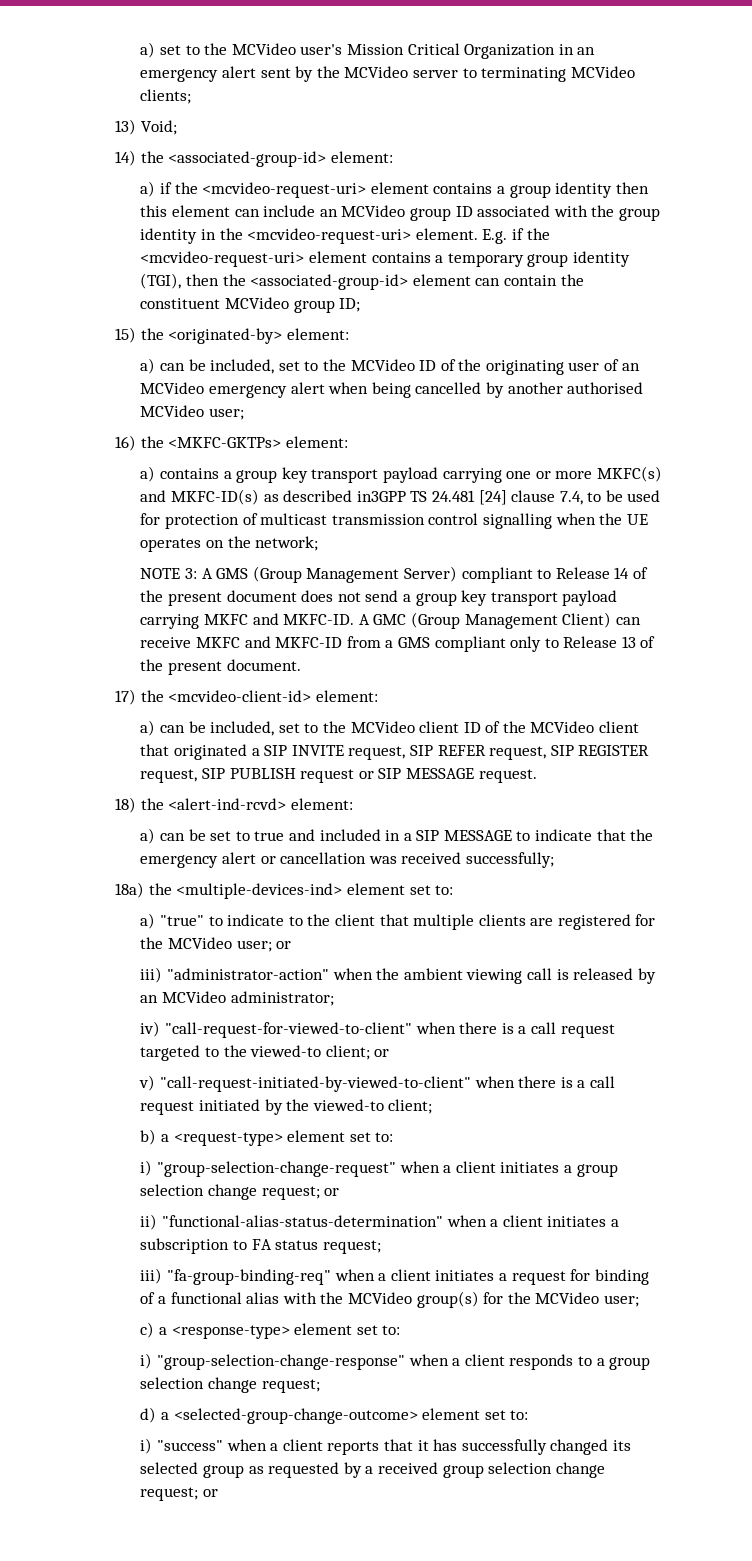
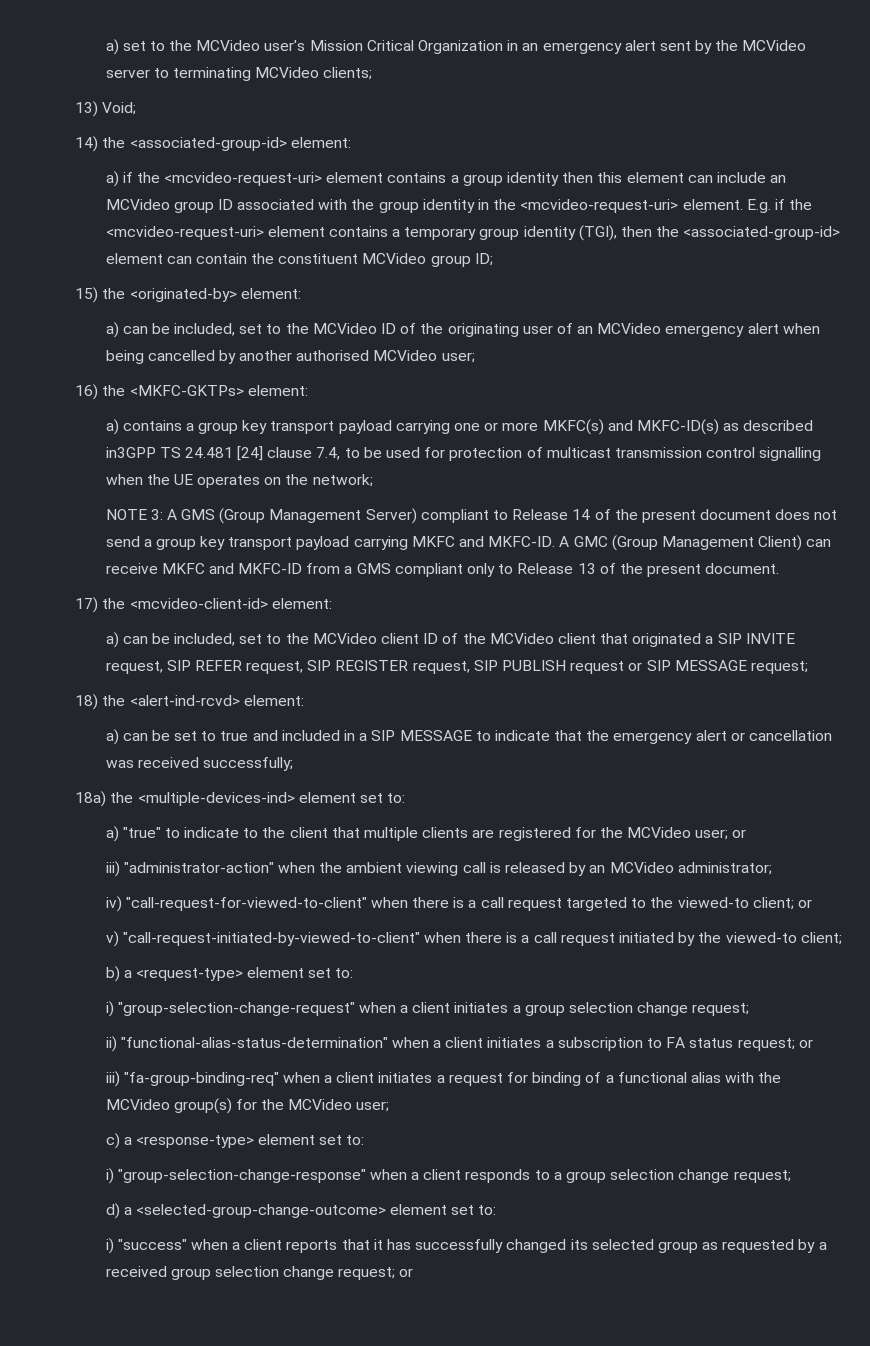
[478,769,537,783] request. -> [750,661,808,674] request;
[324,1188,340,1196] or -> (750, 1009) none
(381, 1247) none -> [798,1039,813,1048] or

